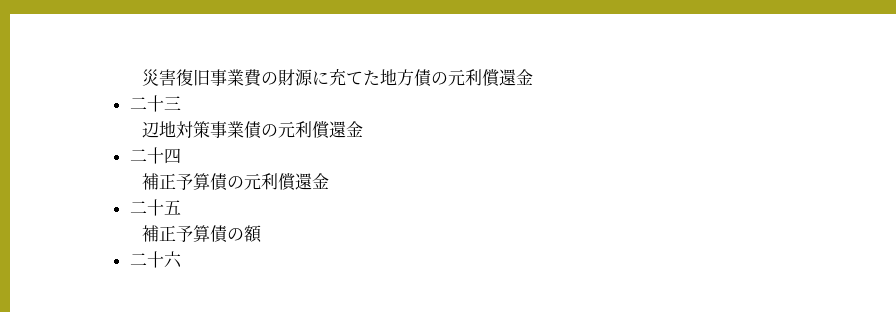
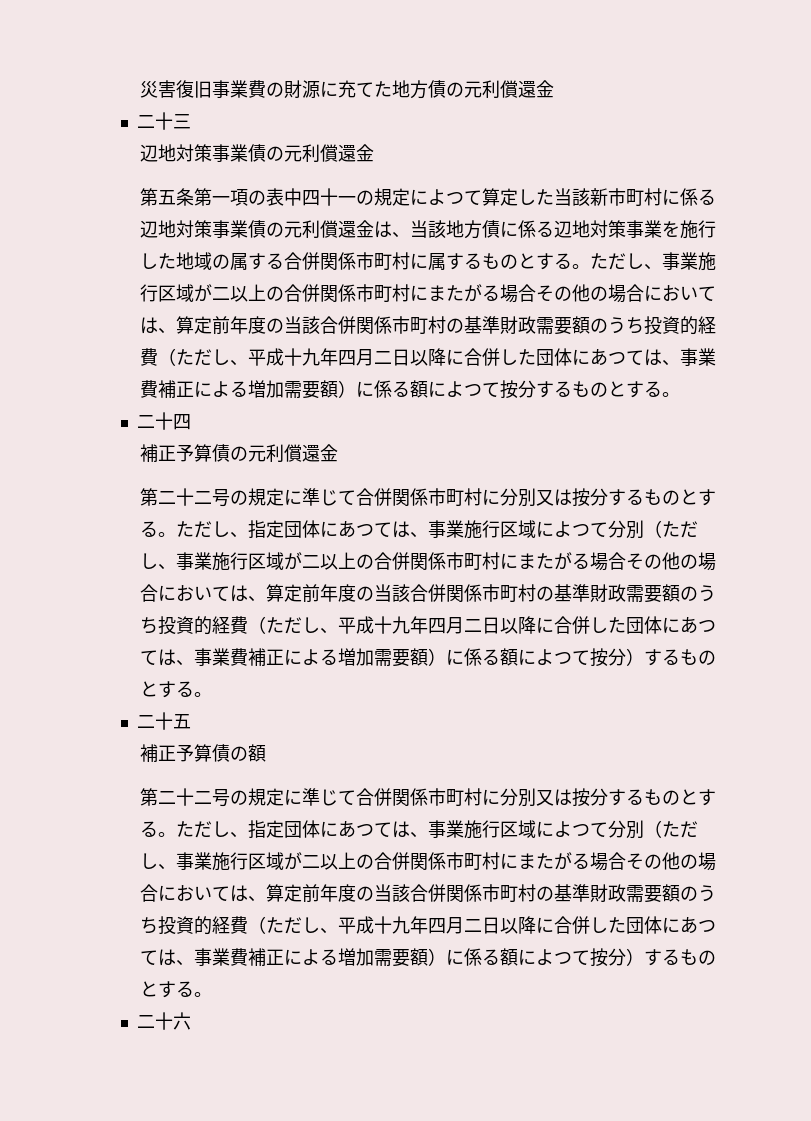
(363, 129) none -> [140,188,717,206] [140,220,717,239] [140,252,717,271] [140,284,717,303] [140,316,717,335] [140,348,717,366] [140,380,681,399] // 第五条第一項の表中四十一の規定によつて算定した当該新市町村に係る辺地対策事業債の元利償還金は、当該地方債に係る辺地対策事業を施行した地域の属する合併関係市町村に属するものとする。ただし、事業施行区域が二以上の合併関係市町村にまたがる場合その他の場合においては、算定前年度の当該合併関係市町村の基準財政需要額のうち投資的経費（ただし、平成十九年四月二日以降に合併した団体にあつては、事業費補正による増加需要額）に係る額によつて按分するものとする。
(329, 181) none -> [140,488,717,507] [140,520,699,539] [140,552,717,571] [140,584,717,603] [140,616,717,635] [140,648,717,667] [140,681,213,698] // 第二十二号の規定に準じて合併関係市町村に分別又は按分するものとする。ただし、指定団体にあつては、事業施行区域によつて分別（ただし、事業施行区域が二以上の合併関係市町村にまたがる場合その他の場合においては、算定前年度の当該合併関係市町村の基準財政需要額のうち投資的経費（ただし、平成十九年四月二日以降に合併した団体にあつては、事業費補正による増加需要額）に係る額によつて按分）するものとする。
(262, 234) none -> [140,788,717,807] [140,820,699,839] [140,852,717,871] [140,884,717,903] [140,916,717,935] [140,948,717,967] [140,981,213,998] // 第二十二号の規定に準じて合併関係市町村に分別又は按分するものとする。ただし、指定団体にあつては、事業施行区域によつて分別（ただし、事業施行区域が二以上の合併関係市町村にまたがる場合その他の場合においては、算定前年度の当該合併関係市町村の基準財政需要額のうち投資的経費（ただし、平成十九年四月二日以降に合併した団体にあつては、事業費補正による増加需要額）に係る額によつて按分）するものとする。

